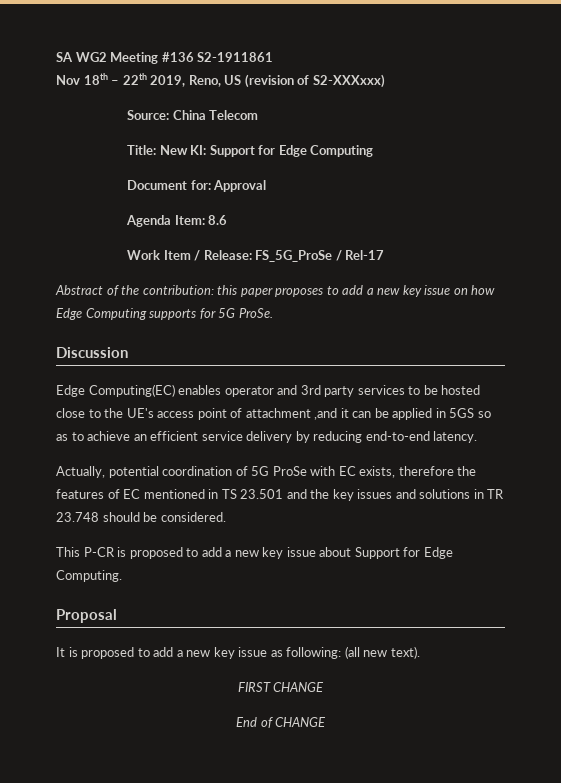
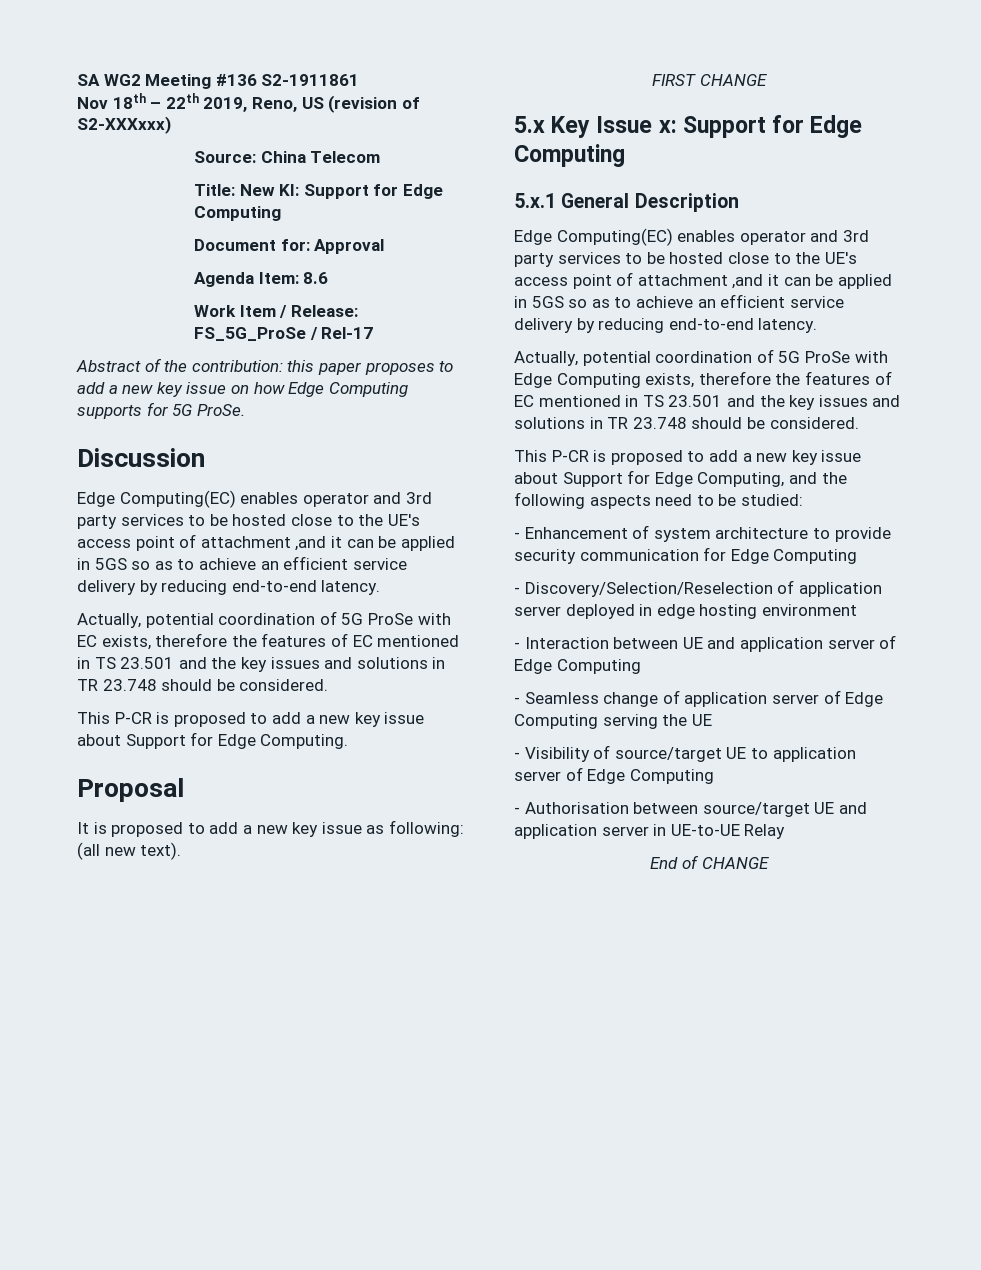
(325, 687) none -> [514,115,863,138] [514,144,625,167] [514,193,739,212] [514,228,869,246] [514,252,857,267] [514,272,892,289] [514,294,844,308] [514,318,818,333] [514,349,888,366] [514,371,892,388] [514,395,901,410] [514,417,859,429] [514,450,862,465] [514,470,847,487] [514,492,803,509] [514,525,891,542] [514,547,858,564] [514,580,882,597] [514,604,857,619] [514,635,897,652] [514,659,641,674] [514,690,884,707] [514,714,712,729] [514,745,856,762] [514,767,714,784] [514,802,867,817] [514,824,786,839] // 5.x Key Issue x: Support for Edge Computing // 5.x.1 General Description // Edge Computing(EC) enables operator and 3rd party services to be hosted close to the UE's access point of attachment ,and it can be applied in 5GS so as to achieve an efficient service delivery by reducing end-to-end latency. // Actually, potential coordination of 5G ProSe with Edge Computing exists, therefore the features of EC mentioned in TS 23.501 and the key issues and solutions in TR 23.748 should be considered. // This P-CR is proposed to add a new key issue about Support for Edge Computing, and the following aspects need to be studied: // - Enhancement of system architecture to provide security communication for Edge Computing // - Discovery/Selection/Reselection of application server deployed in edge hosting environment // - Interaction between UE and application server of Edge Computing // - Seamless change of application server of Edge Computing serving the UE // - Visibility of source/target UE to application server of Edge Computing // - Authorisation between source/target UE and application server in UE-to-UE Relay

